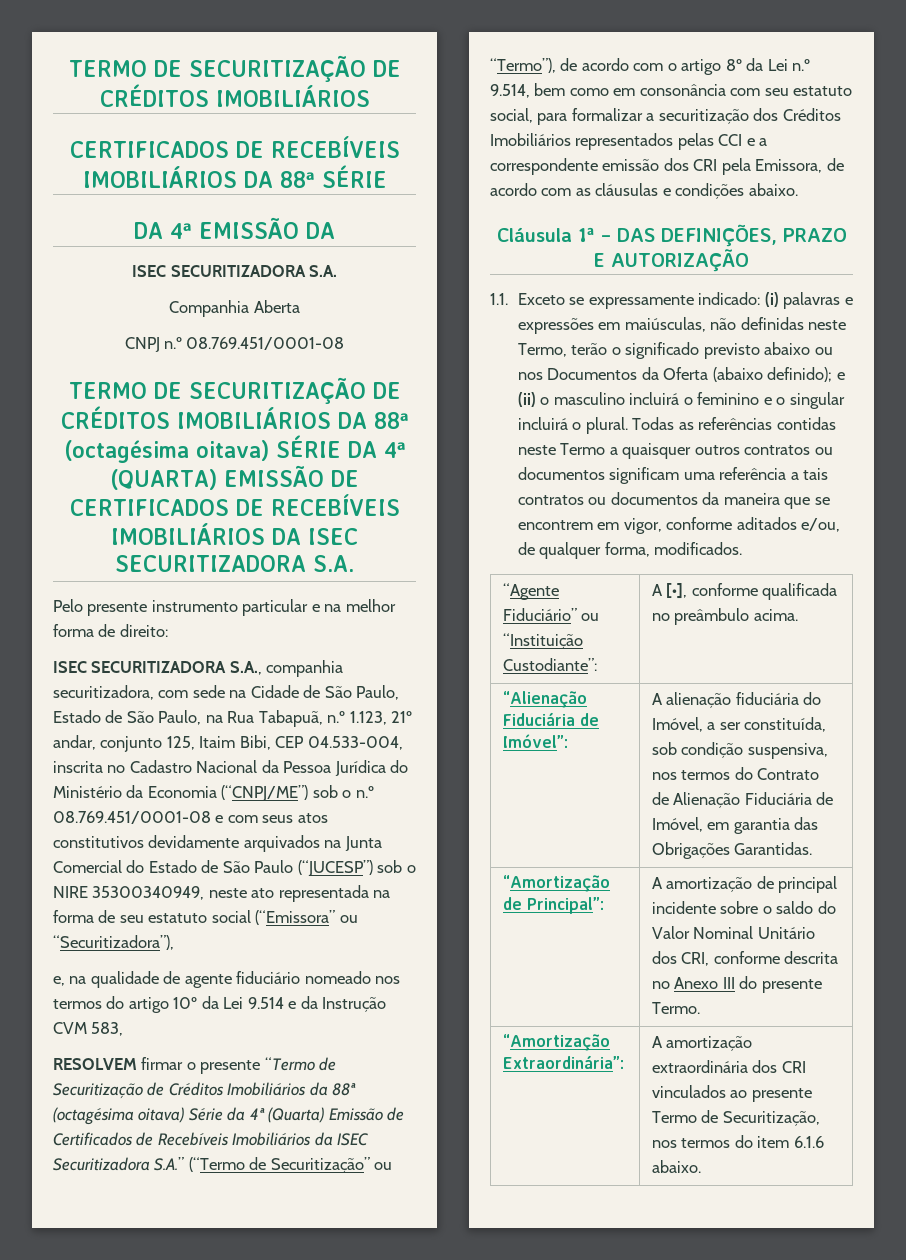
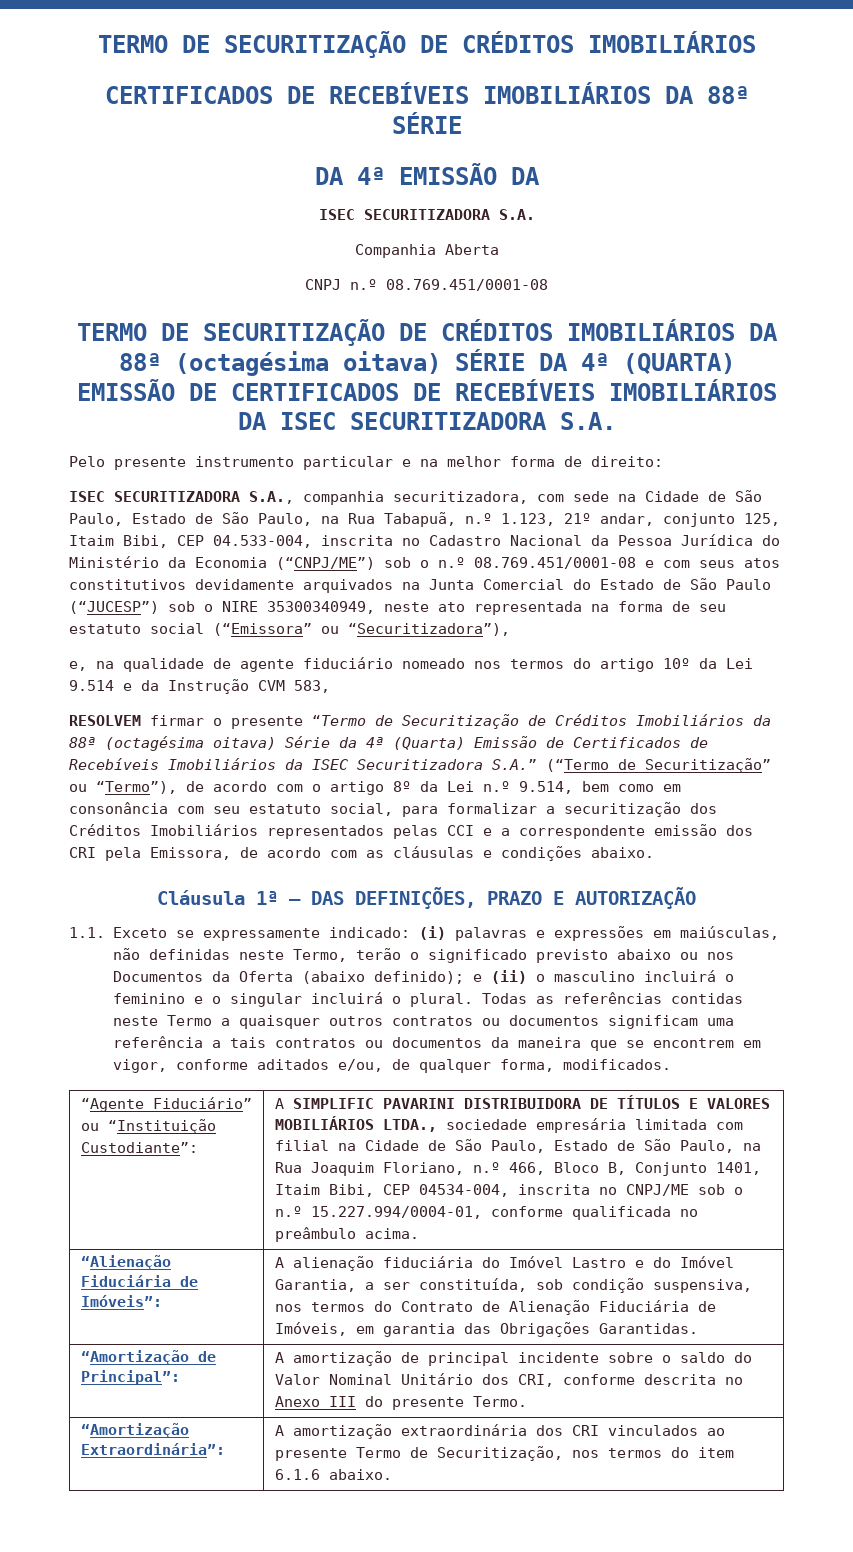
[666,583,688,599] [•], -> [292,1095,770,1109] [274,1116,743,1133] [274,1139,761,1153] [274,1162,761,1176] [274,1184,743,1197] [274,1206,482,1219] SIMPLIFIC PAVARINI DISTRIBUIDORA DE TÍTULOS E VALORES MOBILIÁRIOS LTDA., sociedade empresária limitada com filial na Cidade de São Paulo, Estado de São Paulo, na Rua Joaquim Floriano, n.º 466, Bloco B, Conjunto 1401, Itaim Bibi, CEP 04534-004, inscrita no CNPJ/ME sob o n.º 15.227.994/0004-01,
[502,734,568,748] Imóvel”: -> [80,1295,162,1307] Imóveis”:
[651,717,703,732] Imóvel, -> [508,1256,734,1268] [274,1279,356,1292] Imóvel Lastro e do Imóvel Garantia,
[651,817,703,832] Imóvel, -> [274,1322,347,1336] Imóveis,

